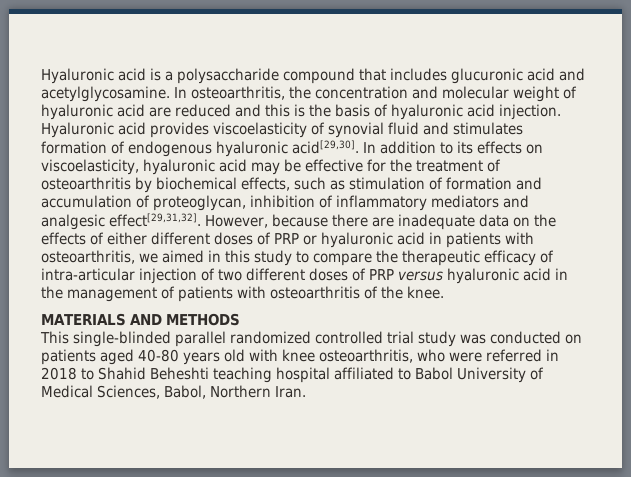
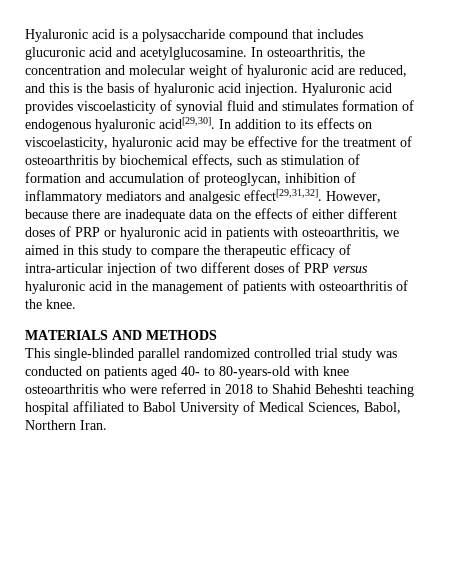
[41,86,170,102] acetylglycosamine. -> [140,47,247,60] acetylglucosamine.
[175,104,231,117] reduced -> [359,65,407,77] reduced,
[138,349,245,365] 40-80 years old -> [181,366,290,379] 40- to 80-years-old
[319,349,413,363] osteoarthritis, -> [25,384,98,394] osteoarthritis

